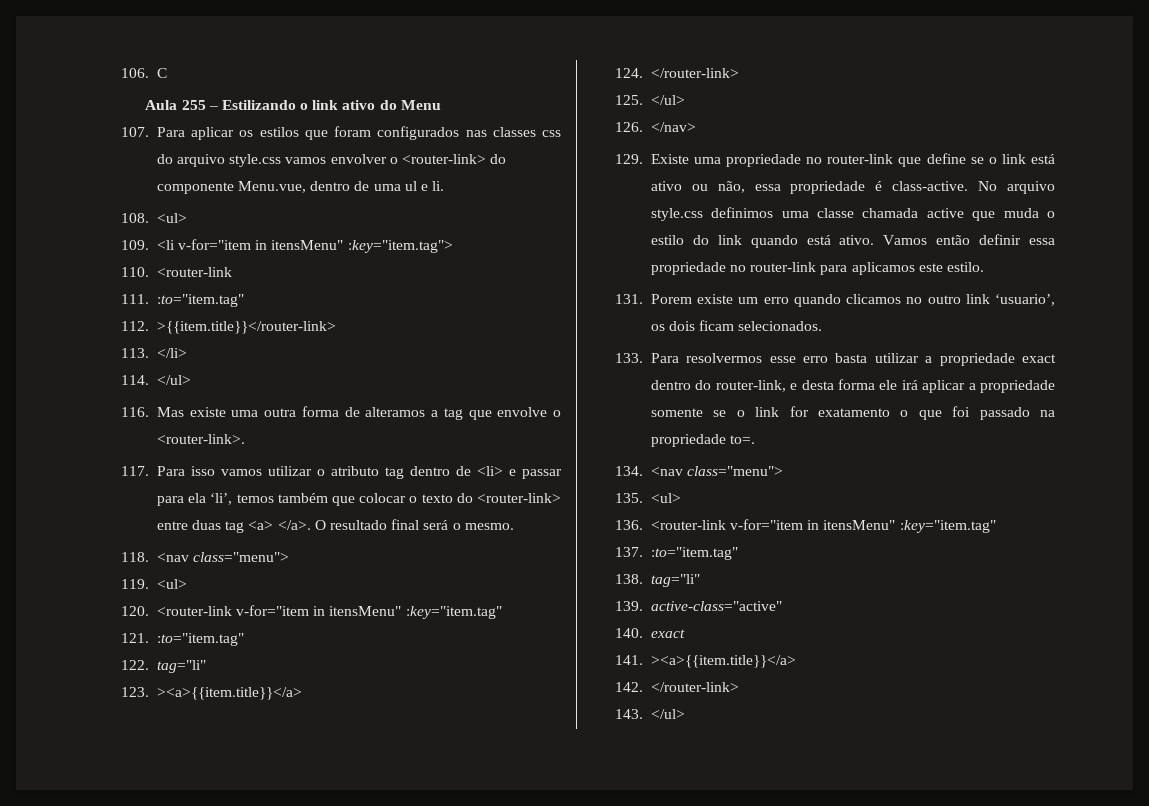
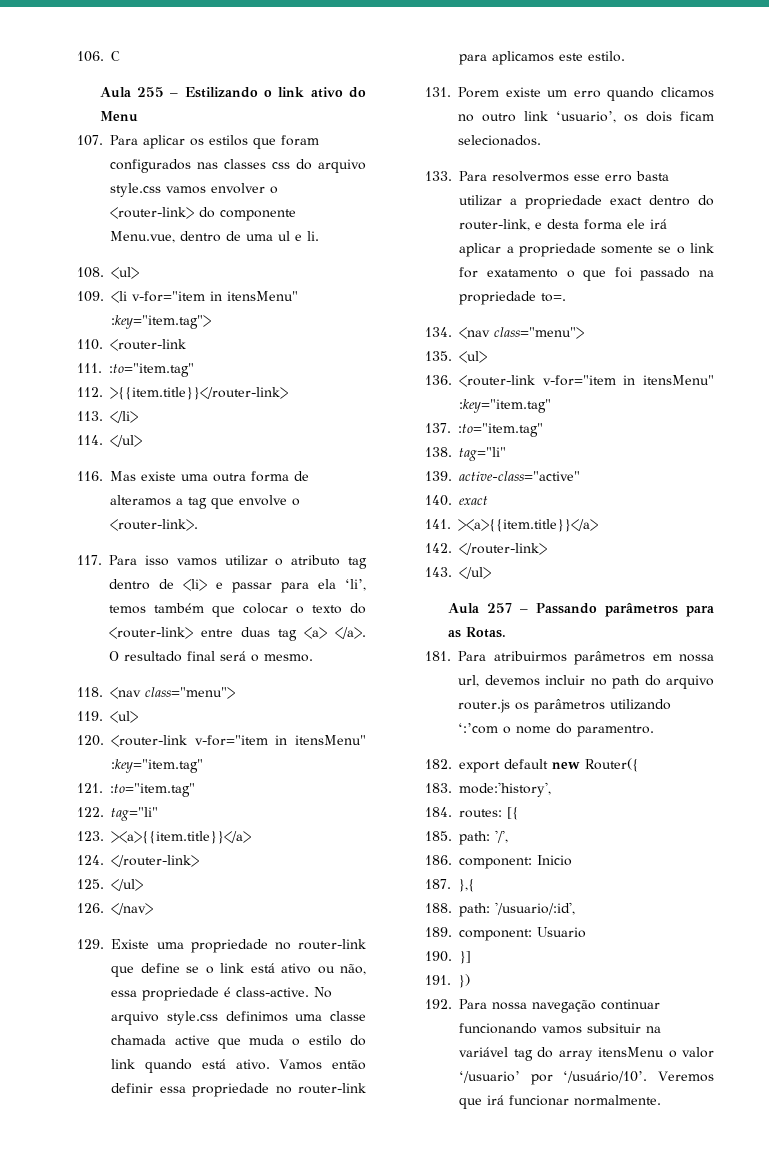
(685, 714) none -> [447,603,714,617] [447,627,506,638] [425,651,714,665] [458,675,714,689] [458,699,672,713] [458,723,655,737] [425,758,640,773] [425,782,552,797] [425,807,520,820] [425,830,509,845] [425,855,573,869] [425,879,476,892] [425,902,576,917] [425,927,587,941] [425,951,472,964] [425,974,471,988] [425,999,661,1013] [459,1023,662,1034] [459,1047,714,1061] [459,1071,715,1085] [459,1095,662,1109] // Aula 257 – Passando parâmetros para as Rotas. // 181. Para atribuirmos parâmetros em nossa url, devemos incluir no path do arquivo router.js os parâmetros utilizando ‘:’com o nome do paramentro. // 182. export default new Router({ // 183. mode:'history', // 184. routes: [{ // 185. path: '/', // 186. component: Inicio // 187. },{ // 188. path: '/usuario/:id', // 189. component: Usuario // 190. }] // 191. }) // 192. Para nossa navegação continuar funcionando vamos subsituir na variável tag do array itensMenu o valor ‘/usuario’ por ‘/usuário/10’. Veremos que irá funcionar normalmente.

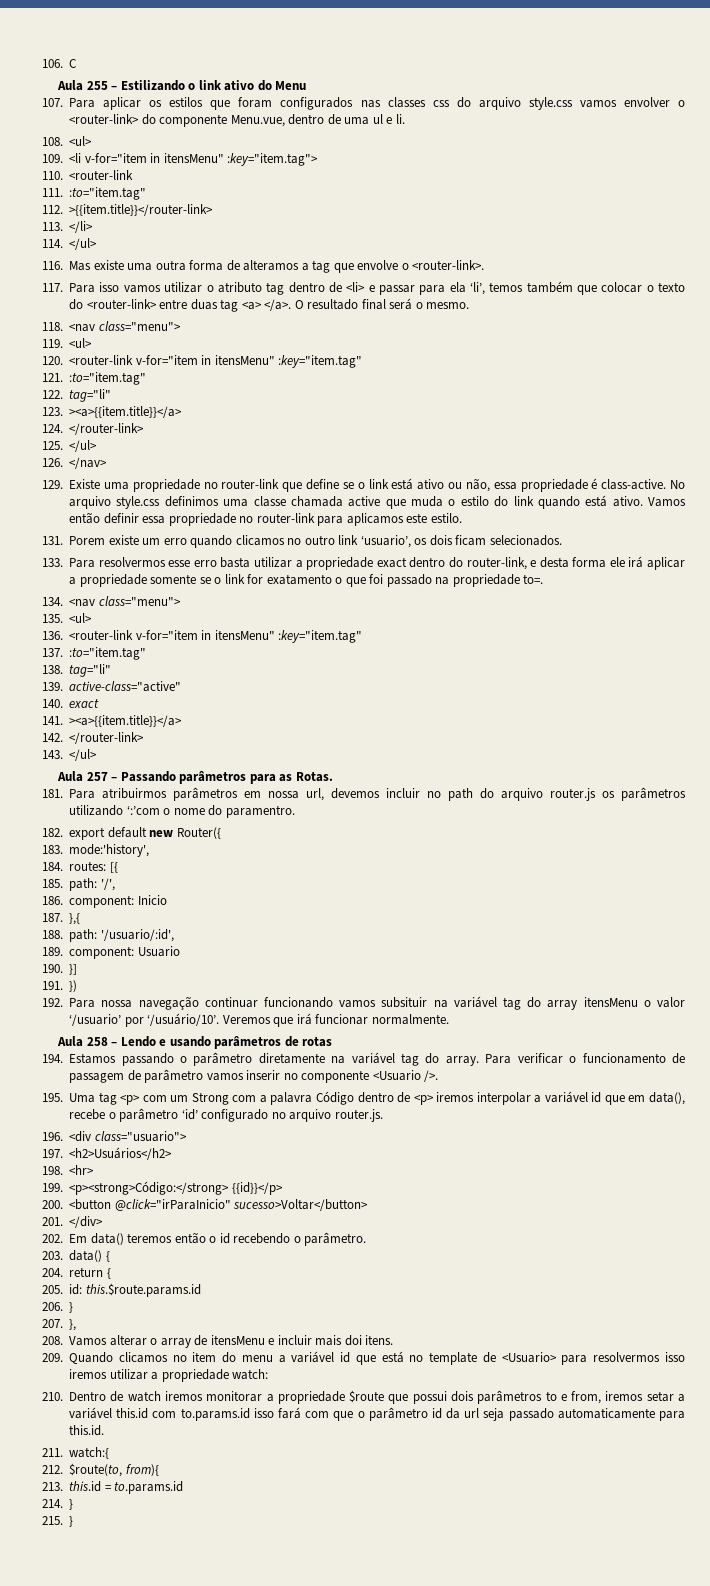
(662, 1100) none -> [57,1036,333,1049] [41,1052,685,1066] [69,1069,439,1083] [41,1091,685,1105] [69,1108,383,1122] [41,1131,187,1142] [41,1147,173,1160] [41,1165,95,1175] [41,1181,283,1195] [41,1199,369,1211] [41,1216,104,1228] [41,1232,367,1246] [41,1250,110,1262] [41,1267,111,1279] [41,1283,201,1297] [41,1302,74,1313] [41,1319,77,1331] [41,1335,394,1348] [41,1351,685,1365] [69,1369,269,1382] [41,1390,685,1404] [69,1407,685,1421] [69,1425,105,1436] [41,1447,110,1459] [41,1463,159,1477] [41,1481,184,1494] [41,1499,74,1510] [41,1516,74,1527] // Aula 258 – Lendo e usando parâmetros de rotas // 194. Estamos passando o parâmetro diretamente na variável tag do array. Para verificar o funcionamento de passagem de parâmetro vamos inserir no componente <Usuario />. // 195. Uma tag <p> com um Strong com a palavra Código dentro de <p> iremos interpolar a variável id que em data(), recebe o parâmetro ‘id’ configurado no arquivo router.js. // 196. <div class="usuario"> // 197. <h2>Usuários</h2> // 198. <hr> // 199. <p><strong>Código:</strong> {{id}}</p> // 200. <button @click="irParaInicio" sucesso>Voltar</button> // 201. </div> // 202. Em data() teremos então o id recebendo o parâmetro. // 203. data() { // 204. return { // 205. id: this.$route.params.id // 206. } // 207. }, // 208. Vamos alterar o array de itensMenu e incluir mais doi itens. // 209. Quando clicamos no item do menu a variável id que está no template de <Usuario> para resolvermos isso iremos utilizar a propriedade watch: // 210. Dentro de watch iremos monitorar a propriedade $route que possui dois parâmetros to e from, iremos setar a variável this.id com to.params.id isso fará com que o parâmetro id da url seja passado automaticamente para this.id. // 211. watch:{ // 212. $route(to, from){ // 213. this.id = to.params.id // 214. } // 215. }

